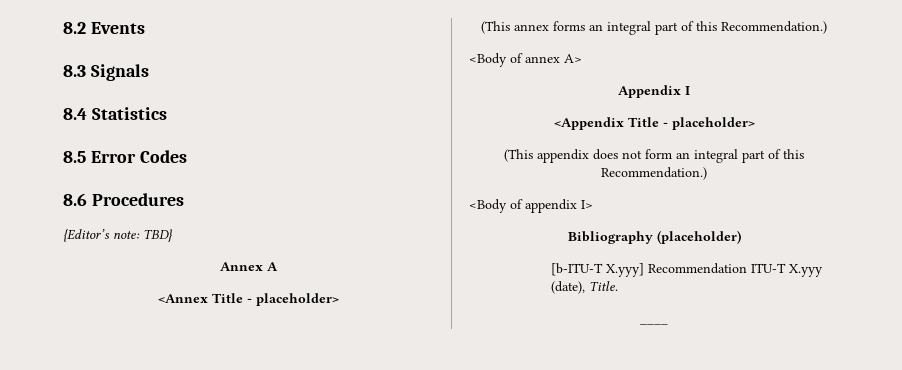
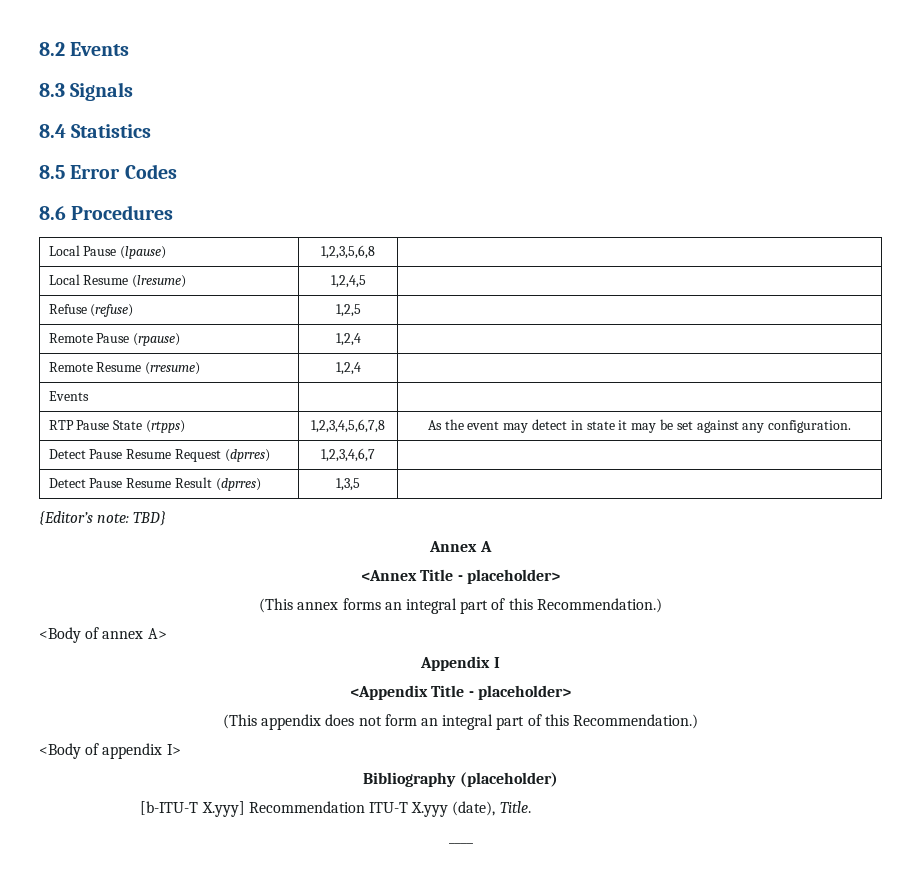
(184, 199) none -> [48,245,167,259] [321,245,375,259] [48,274,187,288] [330,275,366,288] [48,304,134,317] [335,304,361,317] [48,333,181,346] [335,333,361,346] [48,362,201,375] [335,362,361,375] [48,391,89,401] [48,420,185,433] [311,419,385,433] [427,419,852,433] [48,449,270,462] [321,448,375,462] [48,477,261,491] [336,478,360,491] // Local Pause (lpause) | 1,2,3,5,6,8 | // Local Resume (lresume) | 1,2,4,5 | // Refuse (refuse) | 1,2,5 | // Remote Pause (rpause) | 1,2,4 | // Remote Resume (rresume) | 1,2,4 | // Events | | // RTP Pause State (rtpps) | 1,2,3,4,5,6,7,8 | As the event may detect in state it may be set against any configuration. // Detect Pause Resume Request (dprres) | 1,2,3,4,6,7 | // Detect Pause Resume Result (dprres) | 1,3,5 |

